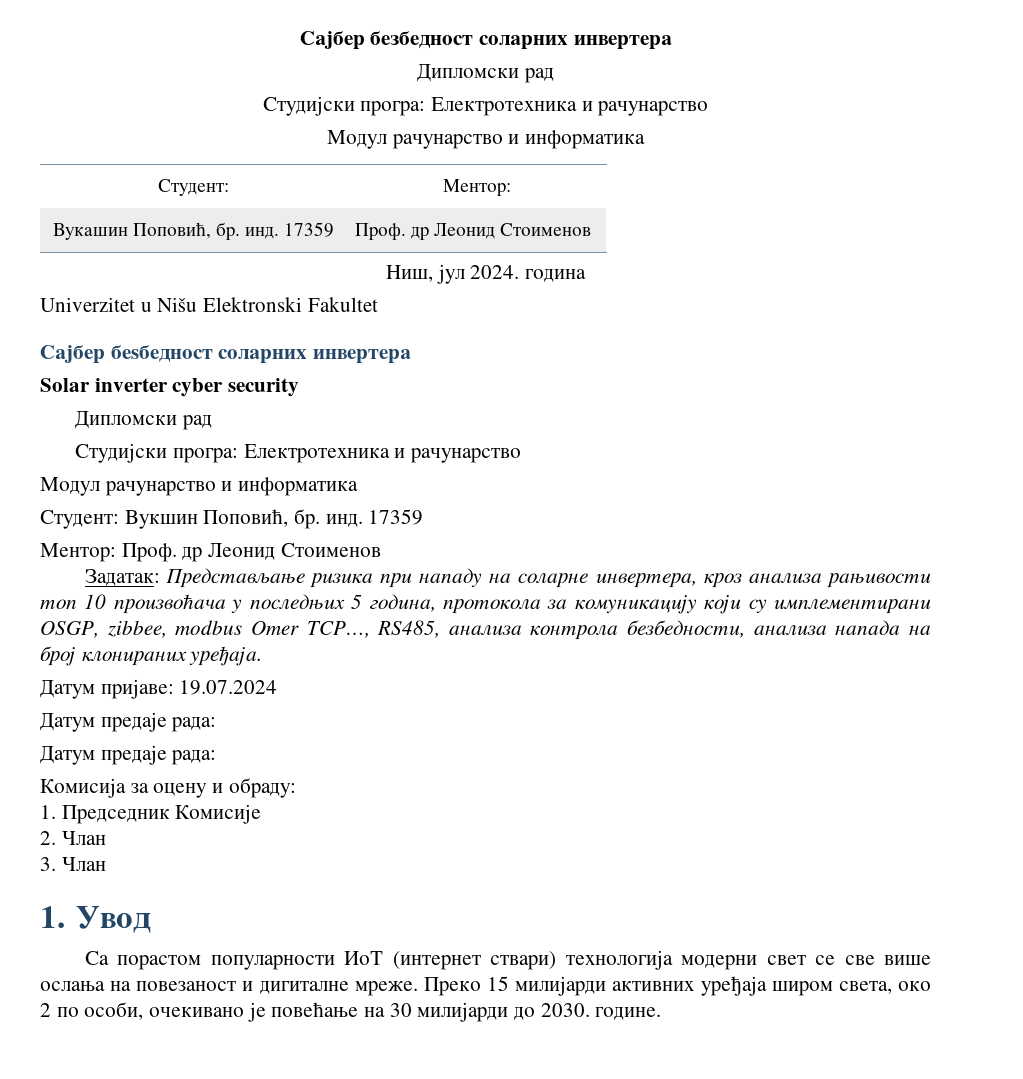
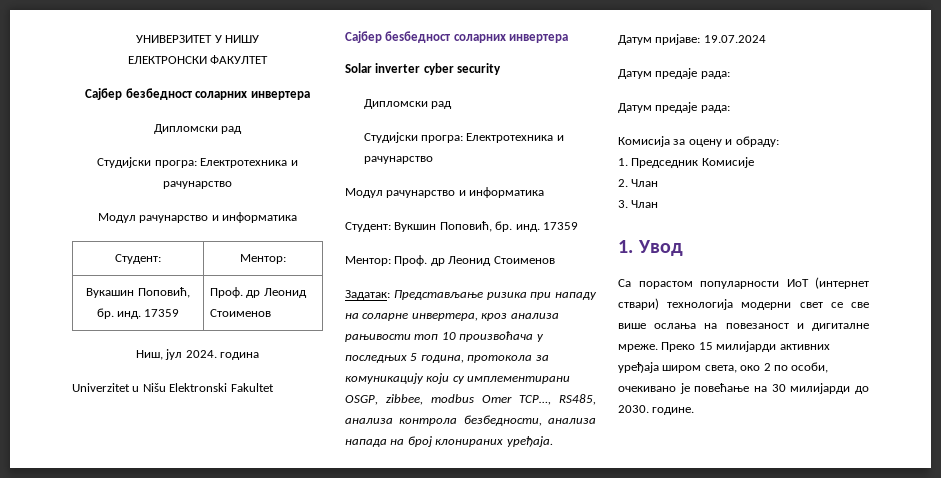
(299, 40) none -> [136,35,259,43] [127,55,269,64] УНИВЕРЗИТЕТ У НИШУ // ЕЛЕКТРОНСКИ ФАКУЛТЕТ //

